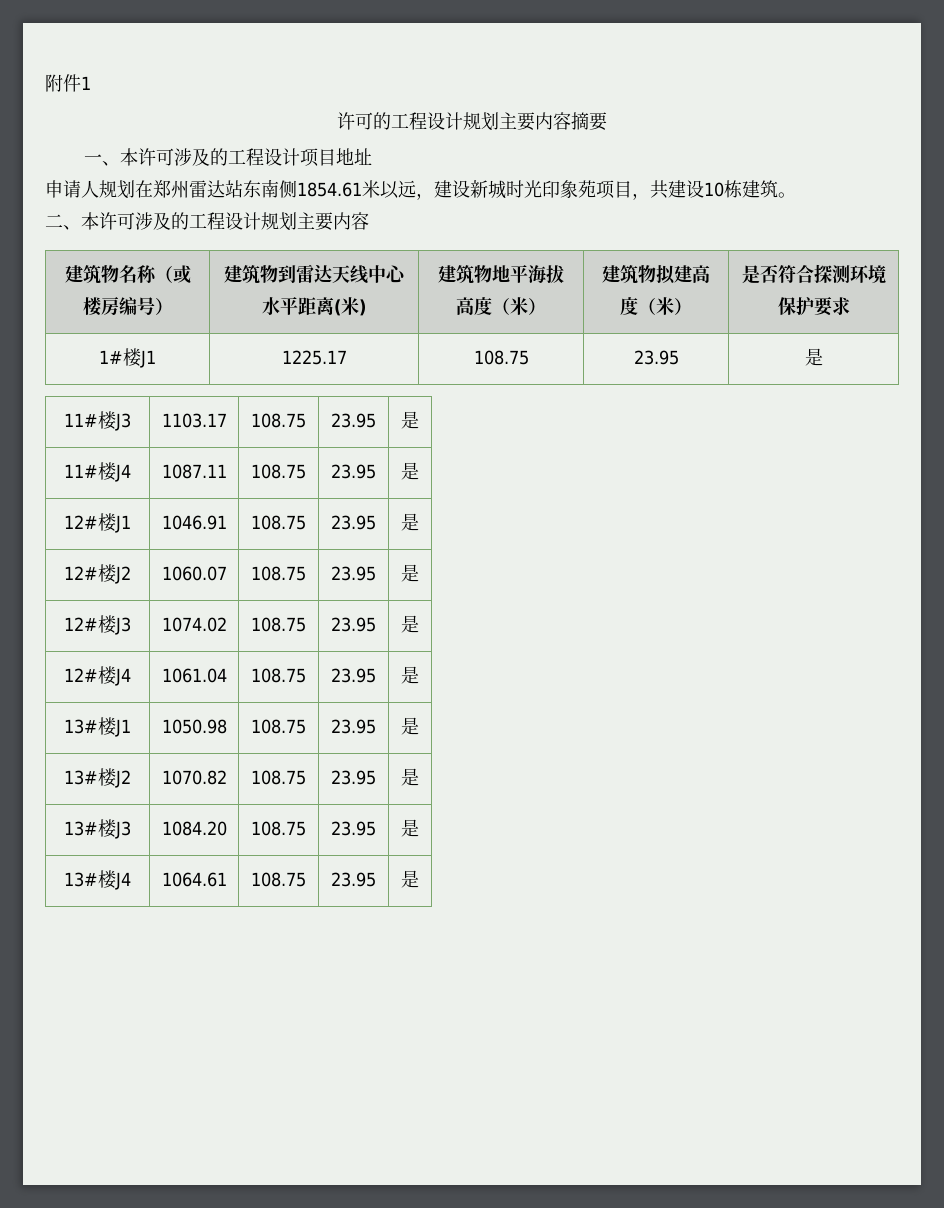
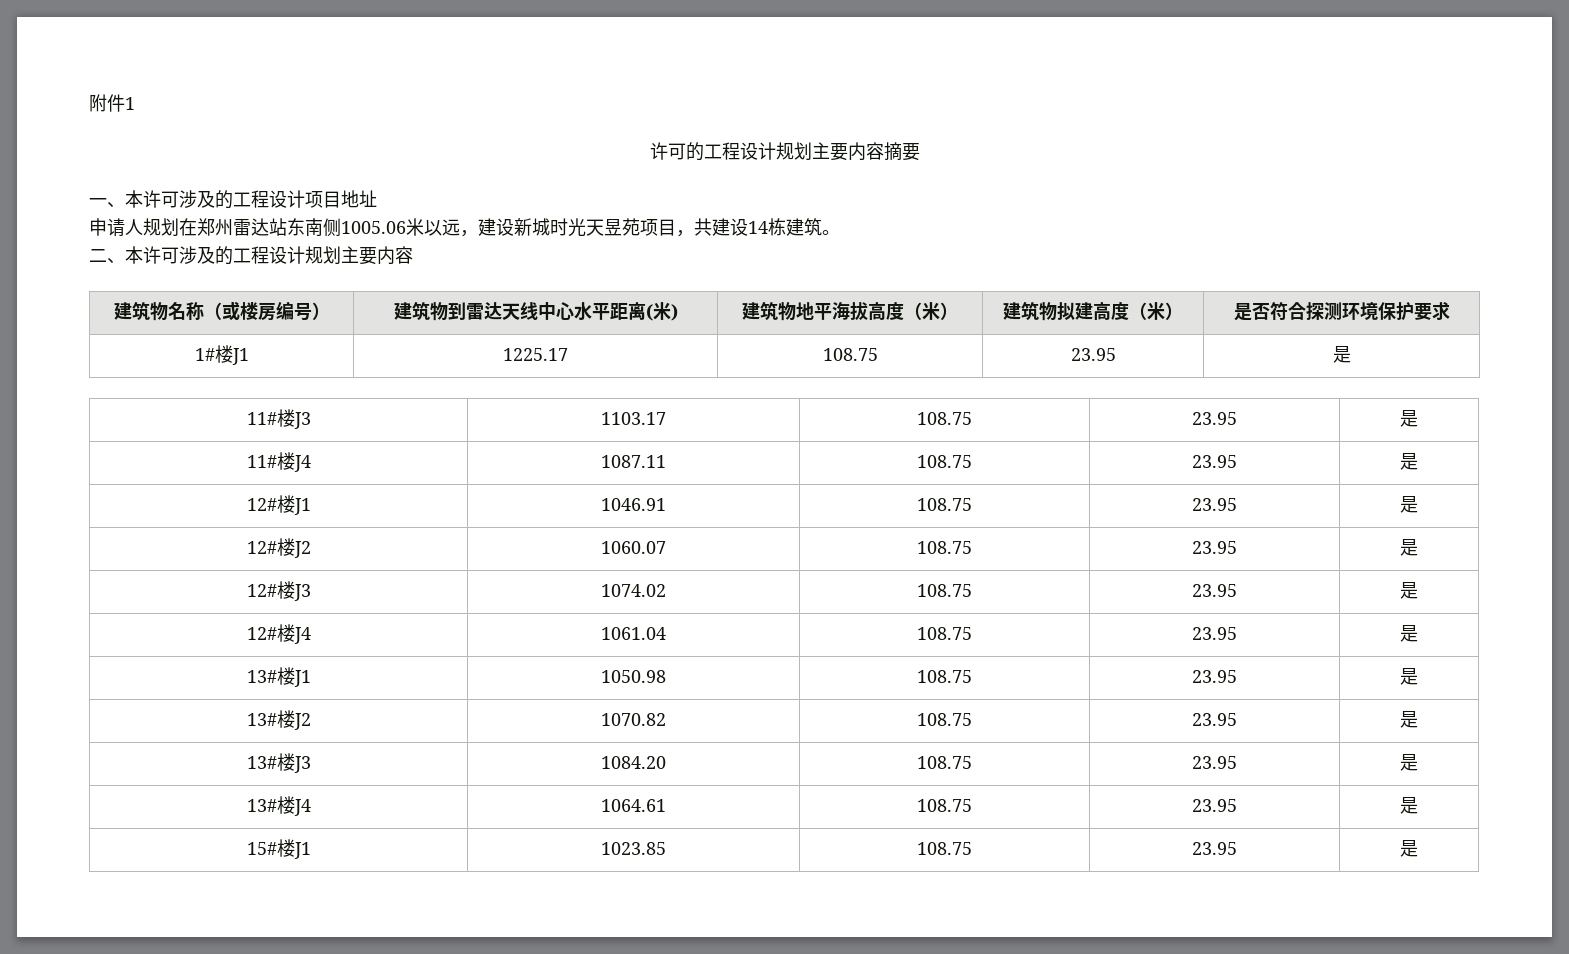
[297,182,362,197] 1854.61 -> [341,221,406,234] 1005.06
[542,180,578,198] 印象 -> [586,219,622,236] 天昱
[704,182,724,197] 10 -> [748,221,768,234] 14
(419, 879) none -> [246,839,311,859] [601,842,666,855] [917,842,973,855] [1192,842,1237,855] [1400,840,1418,857] // 15#楼J1 | 1023.85 | 108.75 | 23.95 | 是

